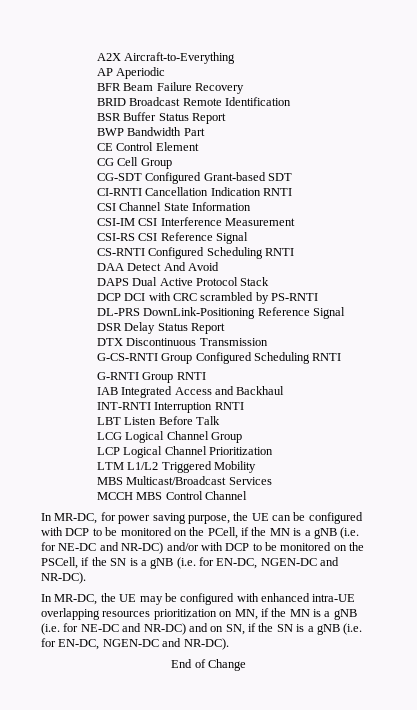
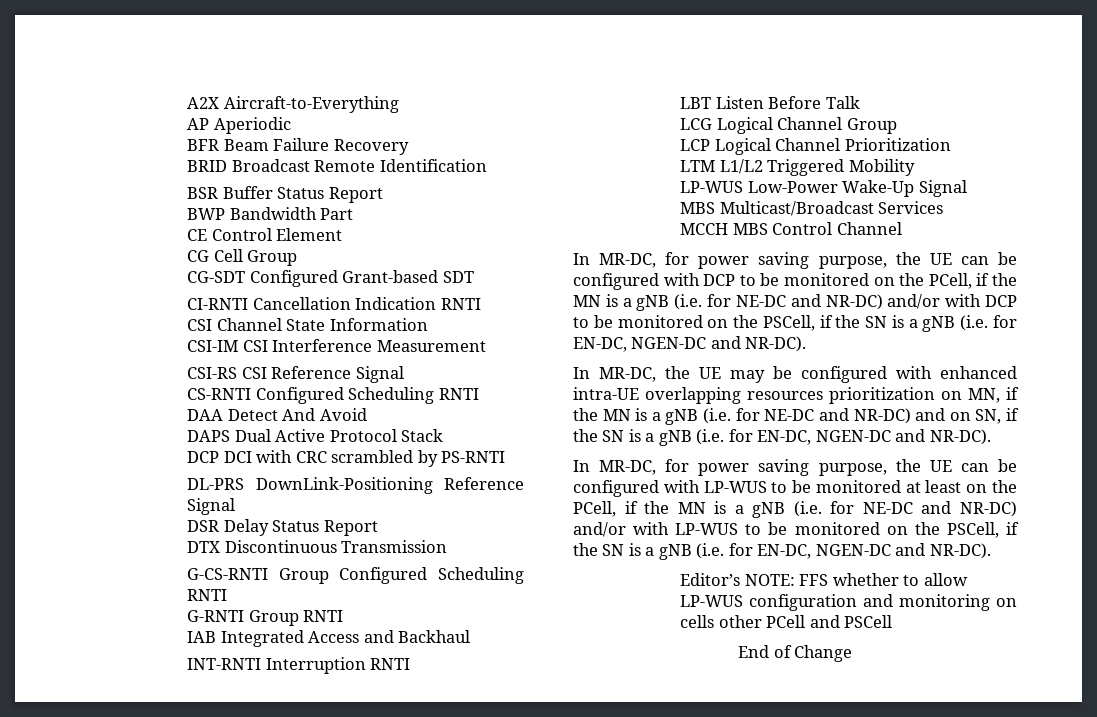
(256, 467) none -> [680,180,967,197] // LP-WUS Low-Power Wake-Up Signal
(229, 644) none -> [573,459,1017,476] [573,480,1017,497] [573,501,1018,518] [573,522,1019,538] [573,543,991,560] [680,573,968,586] [680,594,1017,611] [680,615,893,628] // In MR-DC, for power saving purpose, the UE can be configured with LP-WUS to be monitored at least on the PCell, if the MN is a gNB (i.e. for NE-DC and NR-DC) and/or with LP-WUS to be monitored on the PSCell, if the SN is a gNB (i.e. for EN-DC, NGEN-DC and NR-DC). // Editor’s NOTE: FFS whether to allow LP-WUS configuration and monitoring on cells other PCell and PSCell

